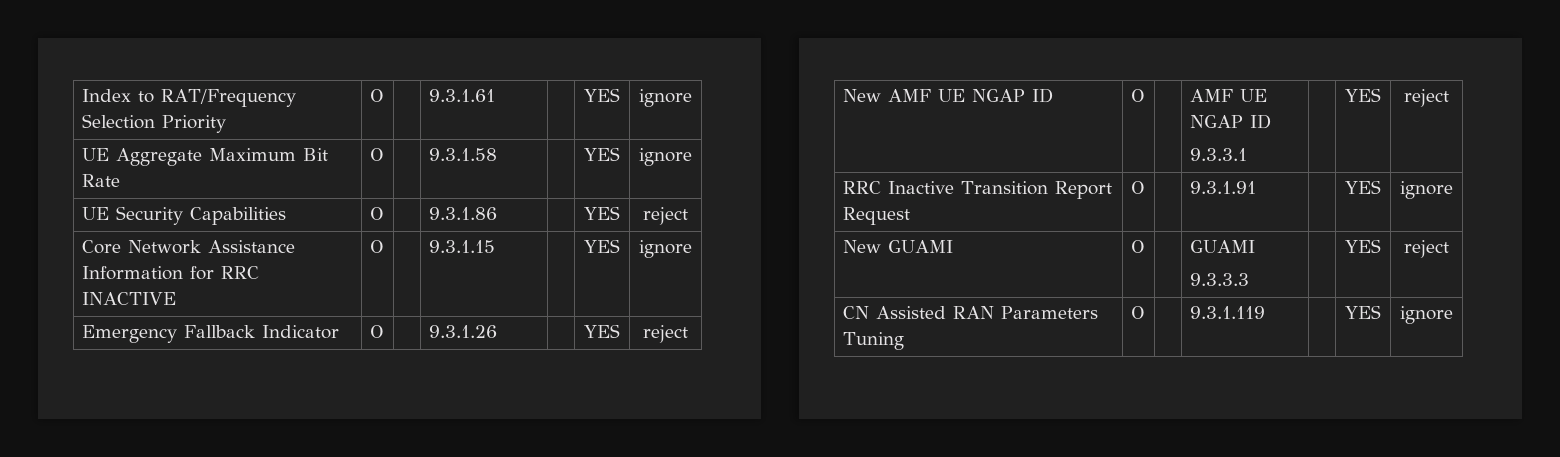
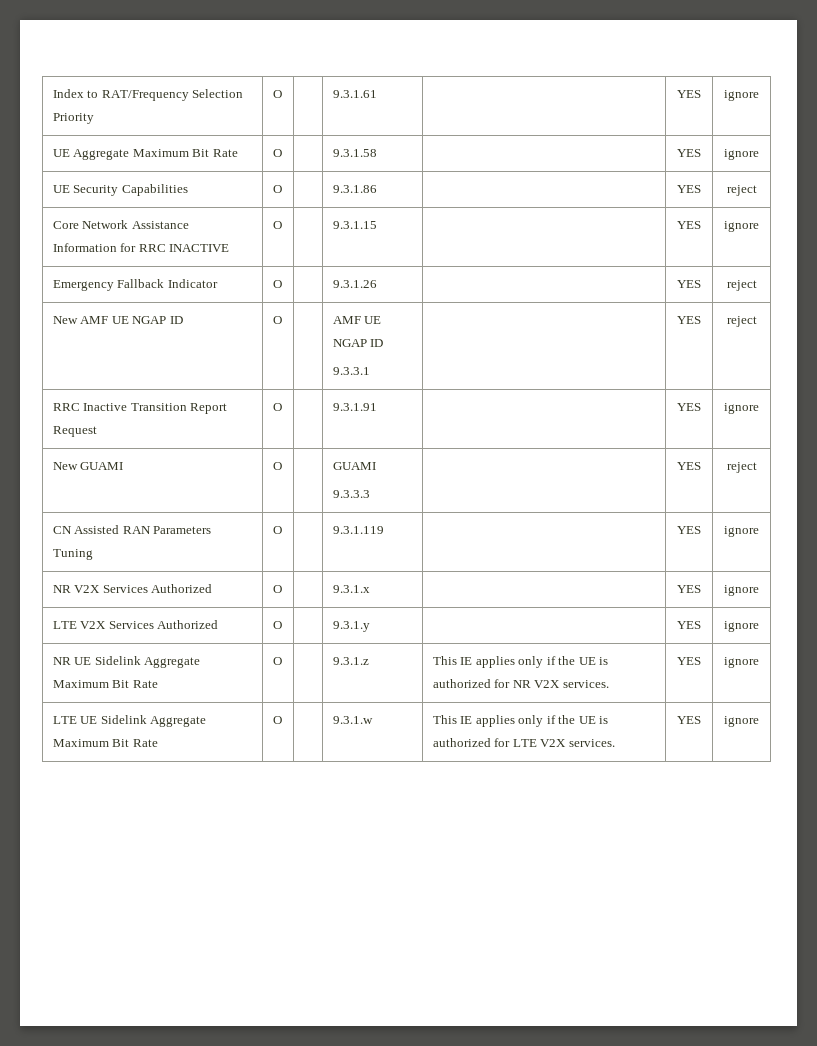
(1453, 315) none -> [52,584,213,593] [272,585,282,593] [332,585,370,593] [677,585,701,593] [724,585,759,596] [52,620,219,629] [272,621,282,629] [332,621,370,632] [677,621,701,629] [724,621,759,632] [52,656,201,668] [52,680,158,688] [272,657,282,665] [332,657,369,665] [432,656,609,668] [432,679,609,688] [677,657,701,665] [724,657,759,668] [52,715,207,727] [52,739,158,747] [272,716,282,724] [332,716,373,724] [432,715,609,727] [432,738,615,747] [677,716,701,724] [724,716,759,727] // NR V2X Services Authorized | O | | 9.3.1.x | | YES | ignore // LTE V2X Services Authorized | O | | 9.3.1.y | | YES | ignore // NR UE Sidelink Aggregate Maximum Bit Rate | O | | 9.3.1.z | This IE applies only if the UE is authorized for NR V2X services. | YES | ignore // LTE UE Sidelink Aggregate Maximum Bit Rate | O | | 9.3.1.w | This IE applies only if the UE is authorized for LTE V2X services. | YES | ignore

